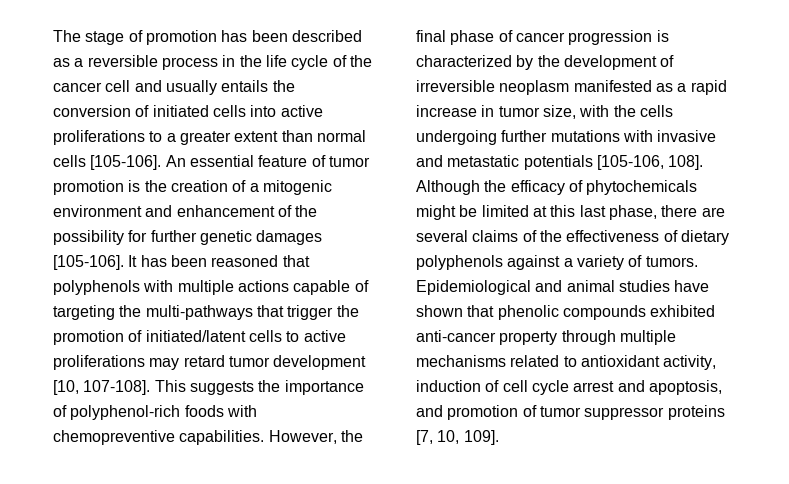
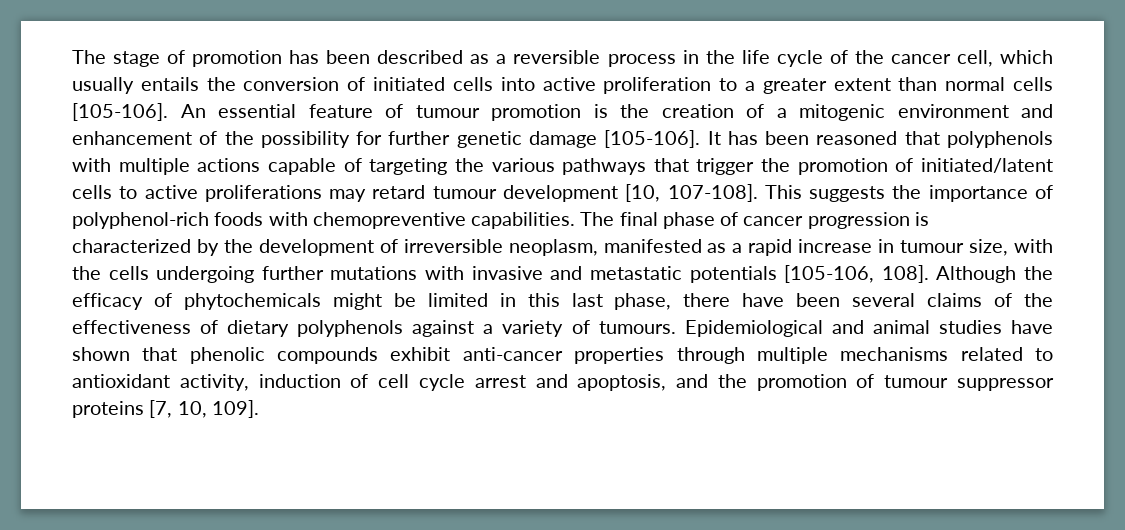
[105,80,162,92] cell and -> [956,50,1054,67] cell, which
[53,130,145,145] proliferations -> [603,77,712,94] proliferation
[328,156,370,167] tumor -> [415,105,480,118] tumour
[256,230,323,245] damages -> [529,131,597,148] damage
[145,305,253,320] multi-pathways -> [491,158,647,175] various pathways
[228,356,270,367] tumor -> [432,186,497,199] tumour
[268,430,363,444] However, the -> [580,212,615,226] The
[499,80,570,95] neoplasm -> [508,239,598,256] neoplasm,
[498,106,540,117] tumor -> [900,240,965,253] tumour
[532,206,547,217] at -> [499,293,516,307] in
[701,207,725,217] are -> [742,293,841,307] have been
[645,256,698,267] tumors. -> [598,321,676,334] tumours.
[650,305,716,317] [416,330,558,345] exhibited anti-cancer property -> [390,347,665,364] exhibit anti-cancer properties
[447,405,581,420] promotion of tumor -> [717,374,949,391] the promotion of tumour

